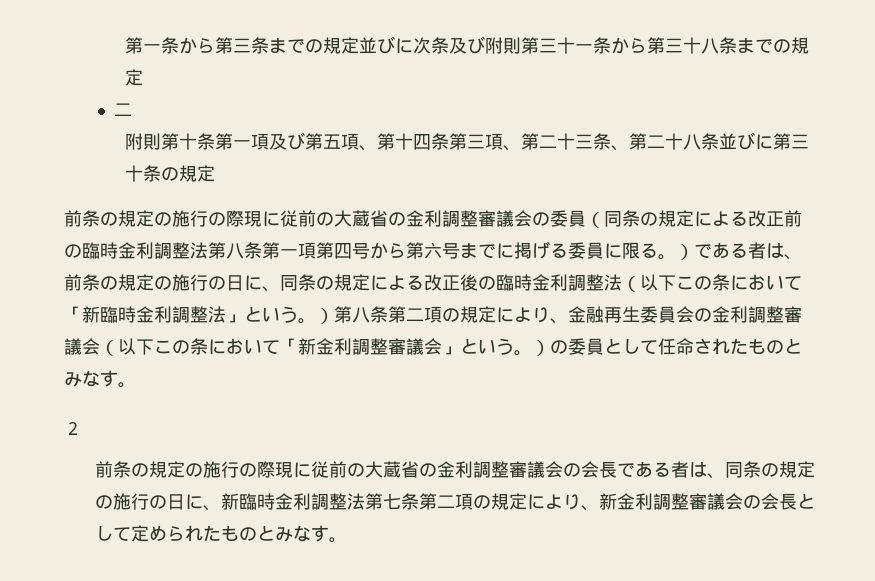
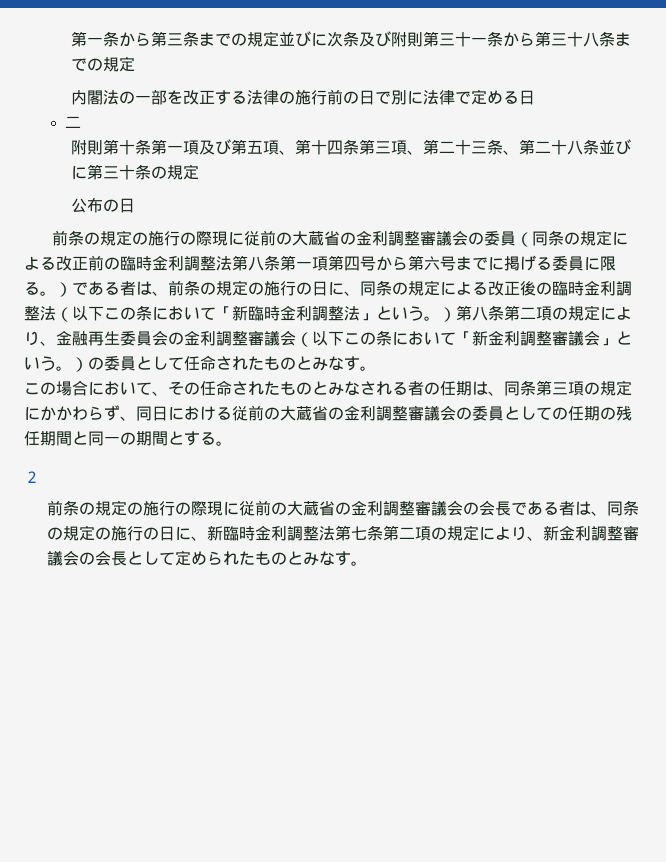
(144, 77) none -> [70,89,535,105] // 内閣法の一部を改正する法律の施行前の日で別に法律で定める日
(216, 173) none -> [70,197,135,213] // 公布の日
(136, 385) none -> [24,380,632,396] [24,405,632,421] [24,431,232,446] // この場合において、その任命されたものとみなされる者の任期は、同条第三項の規定にかかわらず、同日における従前の大蔵省の金利調整審議会の委員としての任期の残任期間と同一の期間とする。

